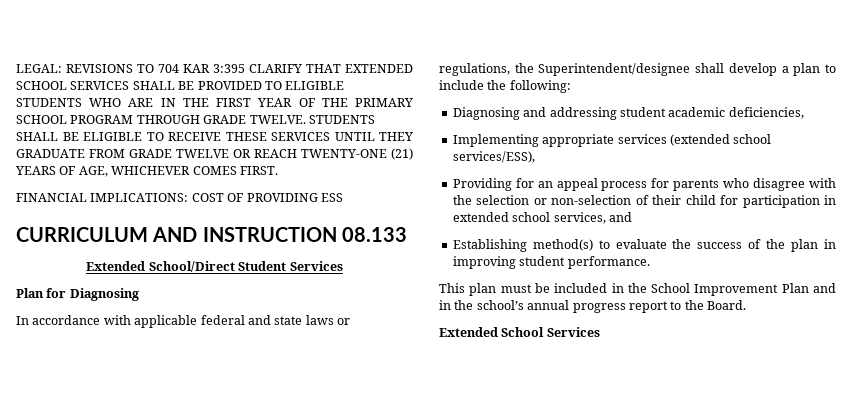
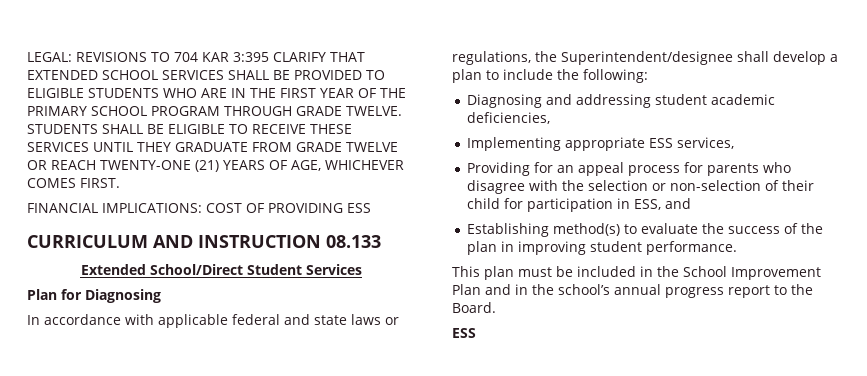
[617,134,772,146] [452,151,535,163] services (extended school services/ESS), -> [649,137,735,149] ESS services,
[452,212,606,224] extended school services, -> [634,199,662,210] ESS,
[439,327,600,337] Extended School Services -> [452,328,476,338] ESS

